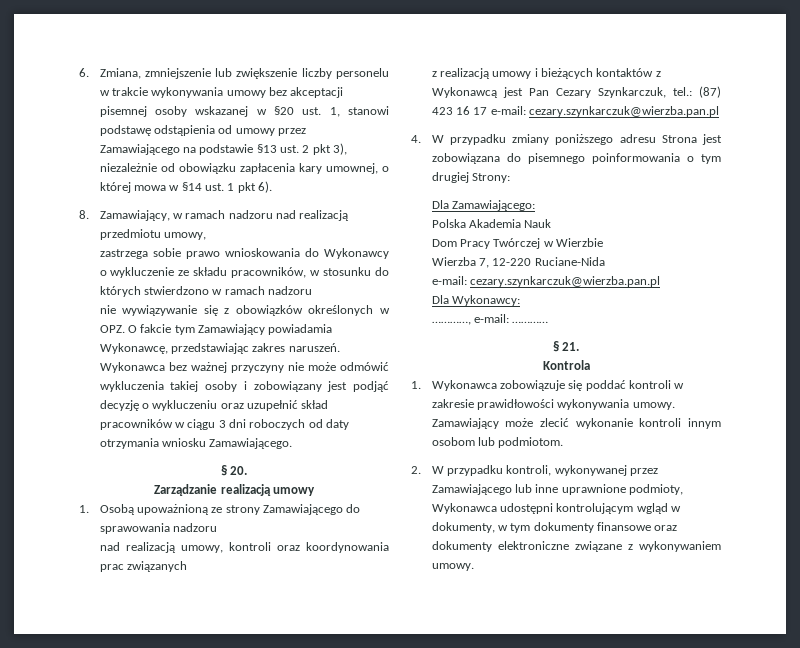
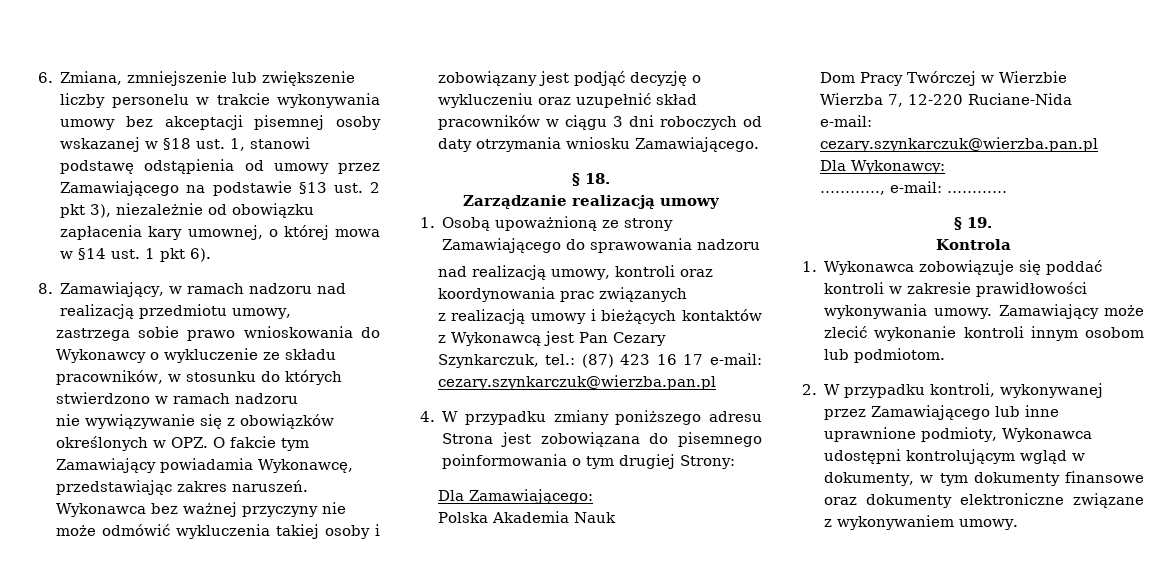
[273,106,294,115] §20 -> [163,138,192,150] §18
[230,466,248,475] 20. -> [585,173,610,184] 18.
[562,342,580,351] 21. -> [967,217,992,228] 19.

